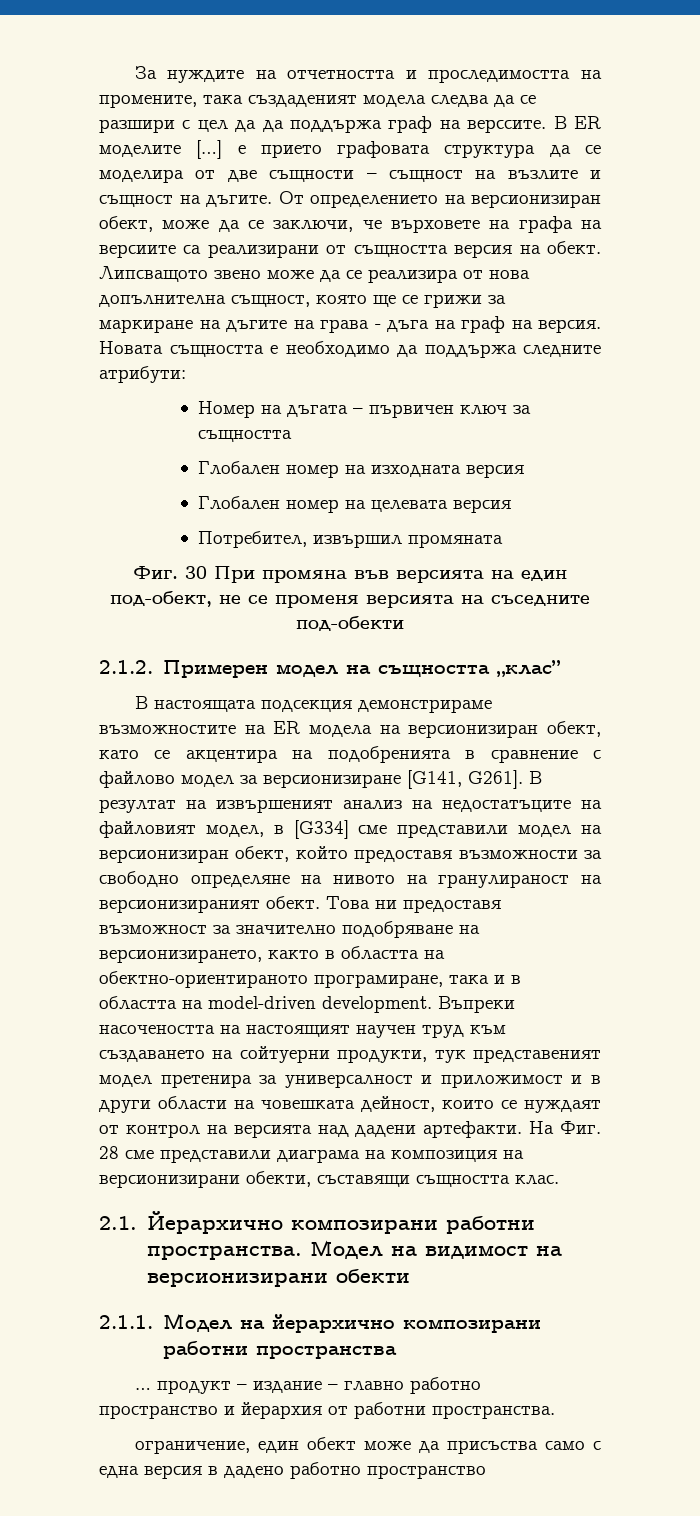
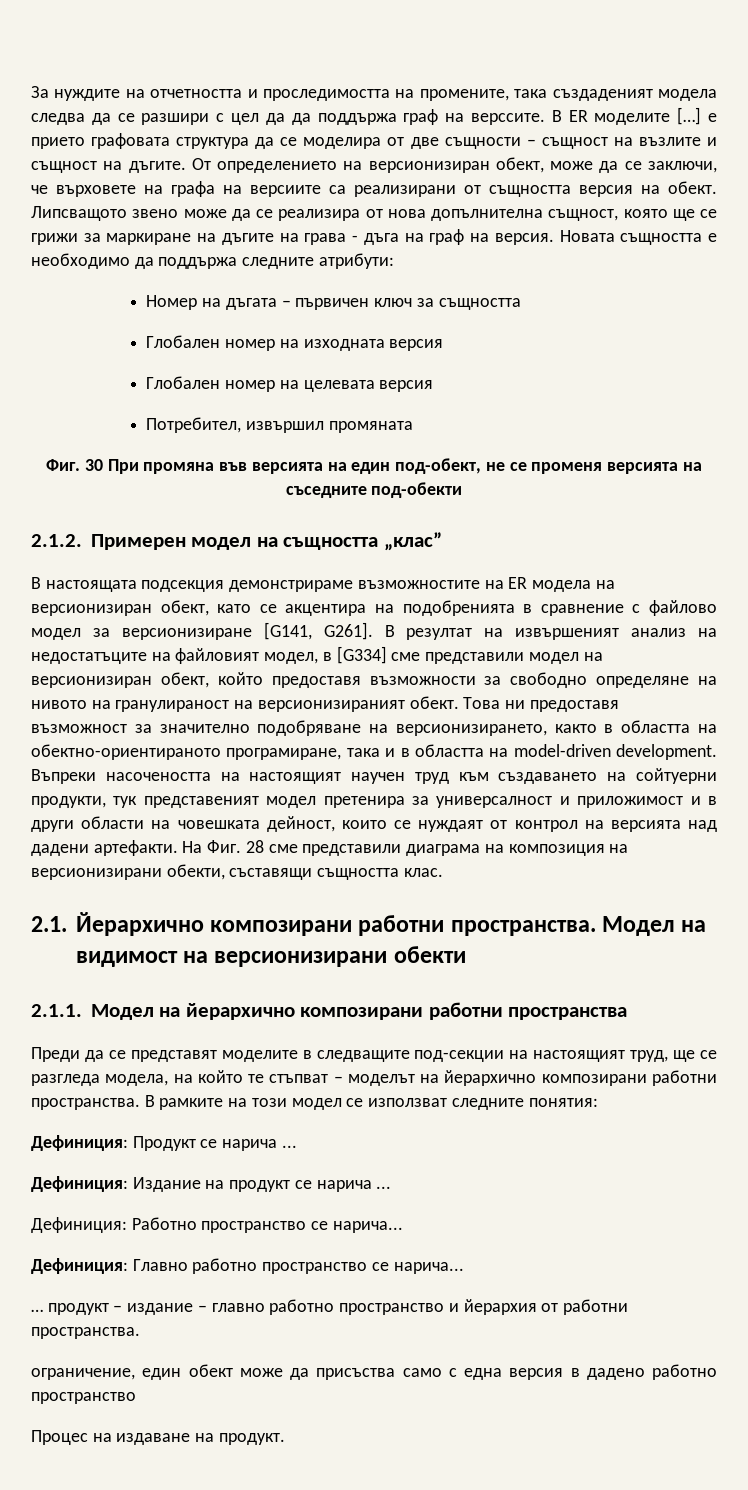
(397, 1352) none -> [31,1047,717,1062] [31,1070,717,1086] [31,1095,598,1110] [31,1135,297,1151] [31,1176,392,1192] [31,1217,403,1233] [31,1258,464,1274] // Преди да се представят моделите в следващите под-секции на настоящият труд, ще се разгледа модела, на който те стъпват – моделът на йерархично композирани работни пространства. В рамките на този модел се използват следните понятия: // Дефиниция: Продукт се нарича ... // Дефиниция: Издание на продукт се нарича ... // Дефиниция: Работно пространство се нарича... // Дефиниция: Главно работно пространство се нарича...
(486, 1472) none -> [31,1430,285,1445] // Процес на издаване на продукт.

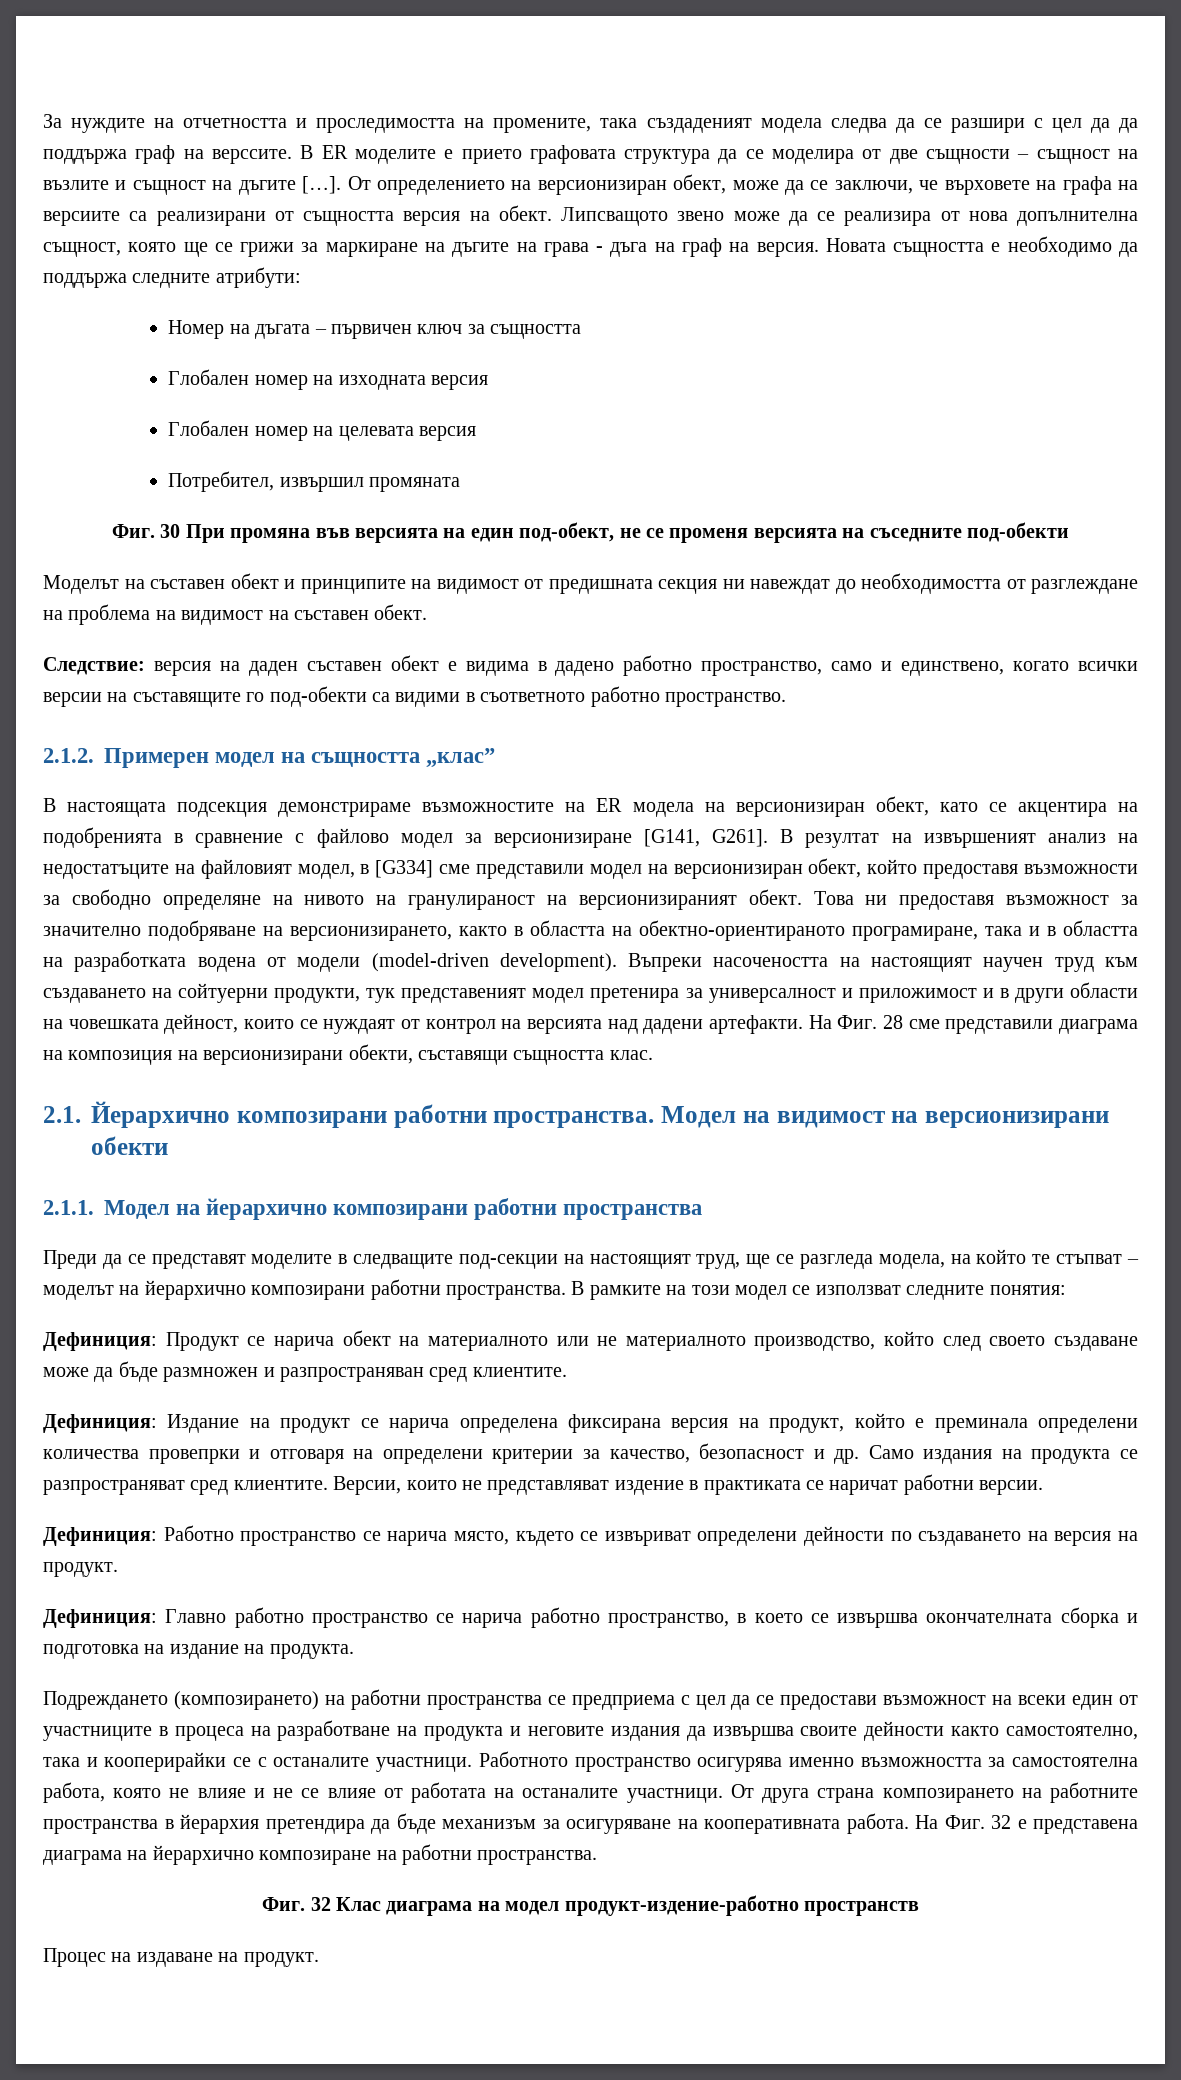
[677,107,702,125] […] -> (436, 156) none
[128,161,186,173] дъгите. -> [238,176,342,195] дъгите […].
(463, 490) none -> [43,573,1138,594] [43,604,428,625] [43,655,1138,676] [43,686,786,707] // Моделът на съставен обект и принципите на видимост от предишната секция ни навеждат до необходимостта от разглеждане на проблема на видимост на съставен обект. // Следствие: версия на даден съставен обект е видима в дадено работно пространство, само и единствено, когато всички версии на съставящите го под-обекти са видими в съответното работно пространство.
[513,744,717,760] model-driven development. -> [74,951,617,972] разработката водена от модели (model-driven development).
[281,1145,297,1148] ... -> [342,1330,1138,1351] [43,1361,567,1382] обект на материалното или не материалното производство, който след своето създаване може да бъде размножен и разпространяван сред клиентите.
[376,1186,392,1189] [31,1217,403,1233] ... // Дефиниция: Работно пространство се нарича... -> [459,1413,1138,1433] [43,1443,1138,1464] [43,1474,1044,1495] [43,1525,1139,1546] [43,1562,118,1577] определена фиксирана версия на продукт, който е преминала определени количества провепрки и отговаря на определени критерии за качество, безопасност и др. Само издания на продукта се разпространяват сред клиентите. Версии, които не представляват издение в практиката се наричат работни версии. // Дефиниция: Работно пространство се нарича място, където се извъриват определени дейности по създаването на версия на продукт.
[393,1262,464,1274] [31,1299,628,1315] [31,1327,140,1339] [31,1364,717,1380] [31,1392,136,1404] нарича... // … продукт – издание – главно работно пространство и йерархия от работни пространства. // ограничение, един обект може да присъства само с една версия в дадено работно пространство -> [462,1607,1138,1628] [43,1644,354,1659] [43,1689,1138,1710] [43,1720,1138,1741] [43,1751,1139,1772] [43,1782,1138,1803] [43,1813,1138,1834] [43,1844,598,1865] [262,1895,919,1916] нарича работно пространство, в което се извършва окончателната сборка и подготовка на издание на продукта. // Подреждането (композирането) на работни пространства се предприема с цел да се предостави възможност на всеки един от участниците в процеса на разработване на продукта и неговите издания да извършва своите дейности както самостоятелно, така и кооперирайки се с останалите участници. Работното пространство осигурява именно възможността за самостоятелна работа, която не влияе и не се влияе от работата на останалите участници. От друга страна композирането на работните пространства в йерархия претендира да бъде механизъм за осигуряване на кооперативната работа. На Фиг. 32 е представена диаграма на йерархично композиране на работни пространства. // Фиг. 32 Клас диаграма на модел продукт-издение-работно пространств

